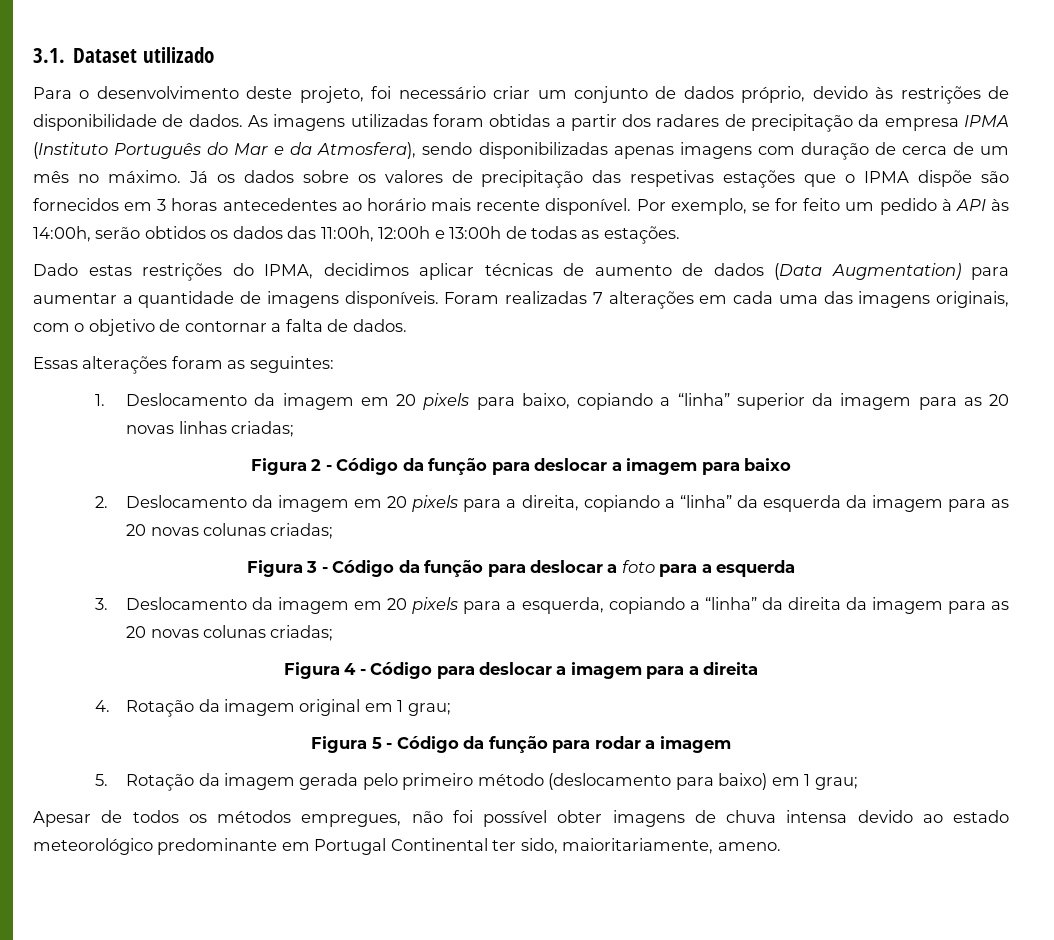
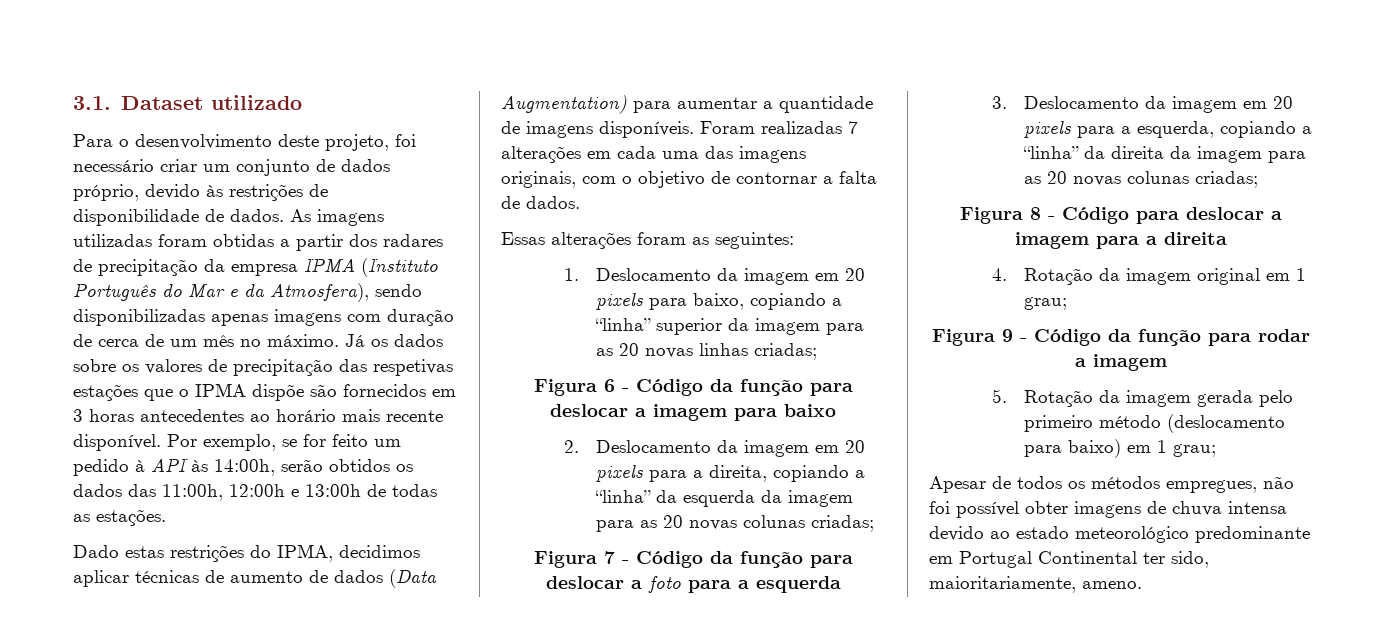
[311,459,322,471] 2 -> [603,379,615,392] 6
[306,561,318,573] 3 -> [603,551,615,564] 7
[344,663,357,675] 4 -> [1030,207,1041,220] 8
[371,737,382,749] 5 -> [1002,329,1013,342] 9

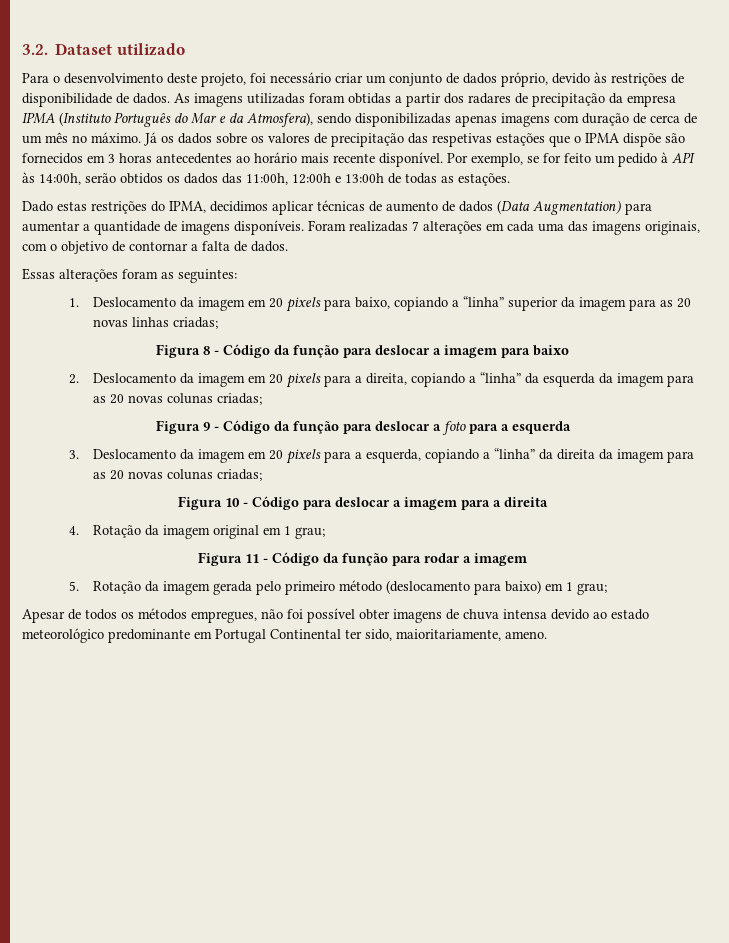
[73,96,111,110] 3.1. -> [22,44,48,55] 3.2.
[603,379,615,392] 6 -> [203,346,210,355] 8
[603,551,615,564] 7 -> [202,422,210,431] 9
[1030,207,1041,220] 8 -> [225,498,240,507] 10
[1002,329,1013,342] 9 -> [245,554,259,563] 11

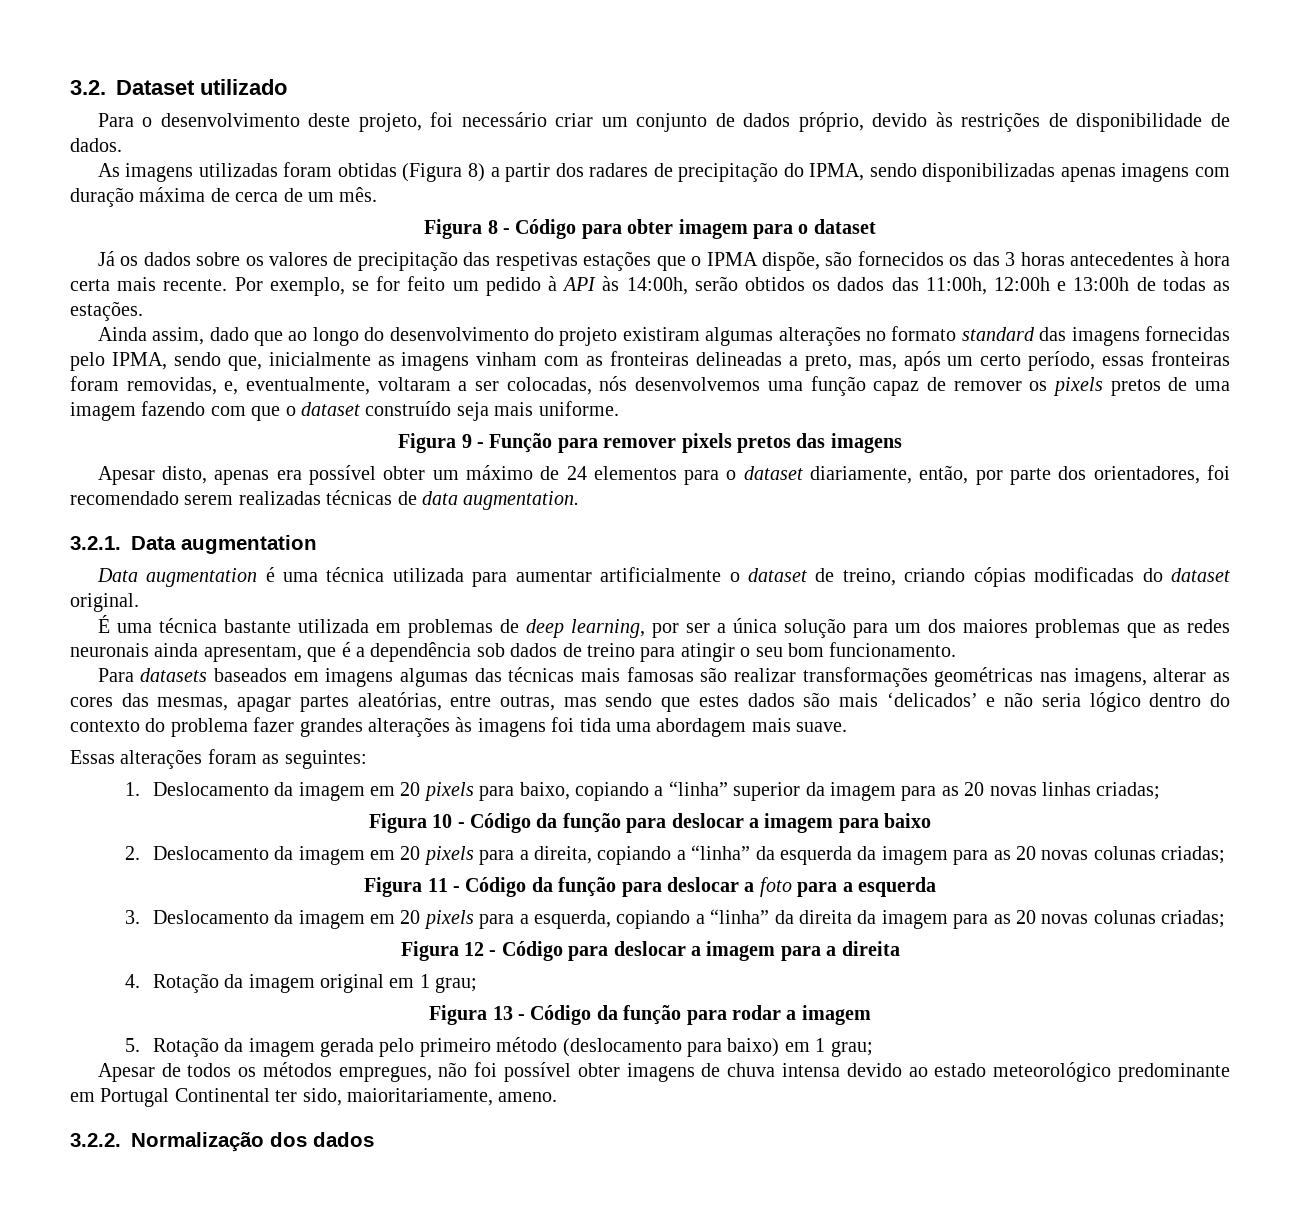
(170, 98) none -> (122, 145) //
(391, 98) none -> [402,163,485,182] (Figura 8)
[609,93,676,107] [22,112,313,127] da empresa IPMA (Instituto Português do Mar e da Atmosfera), -> [783,163,865,181] do IPMA,
(629, 119) none -> [139,187,206,202] máxima
[45,132,141,143] mês no máximo. -> [339,187,378,202] [424,219,876,239] mês. // Figura 8 - Código para obter imagem para o dataset //
[623,133,661,147] dispõe -> [761,251,820,271] dispõe,
[87,155,105,163] em -> [949,252,1000,266] os das
[236,152,443,167] ao horário mais recente disponível. -> [1179,251,1231,266] [70,277,228,291] à hora certa mais recente.
[22,200,652,215] [22,220,700,235] [22,241,288,254] Dado estas restrições do IPMA, decidimos aplicar técnicas de aumento de dados (Data Augmentation) para aumentar a quantidade de imagens disponíveis. Foram realizadas 7 alterações em cada uma das imagens originais, com o objetivo de contornar a falta de dados. -> [97,326,1230,346] [70,351,1230,371] [70,376,1231,396] [70,401,619,421] [398,433,902,453] [97,465,1230,485] [70,490,580,510] [70,535,317,554] [96,567,1230,587] [70,593,139,612] [97,615,1230,638] [70,642,957,662] [97,667,1230,687] [70,692,1230,712] [70,717,848,737] Ainda assim, dado que ao longo do desenvolvimento do projeto existiram algumas alterações no formato standard das imagens fornecidas pelo IPMA, sendo que, inicialmente as imagens vinham com as fronteiras delineadas a preto, mas, após um certo período, essas fronteiras foram removidas, e, eventualmente, voltaram a ser colocadas, nós desenvolvemos uma função capaz de remover os pixels pretos de uma imagem fazendo com que o dataset construído seja mais uniforme. // Figura 9 - Função para remover pixels pretos das imagens // Apesar disto, apenas era possível obter um máximo de 24 elementos para o dataset diariamente, então, por parte dos orientadores, foi recomendado serem realizadas técnicas de data augmentation. // 3.2.1. Data augmentation // Data augmentation é uma técnica utilizada para aumentar artificialmente o dataset de treino, criando cópias modificadas do dataset original. // É uma técnica bastante utilizada em problemas de deep learning, por ser a única solução para um dos maiores problemas que as redes neuronais ainda apresentam, que é a dependência sob dados de treino para atingir o seu bom funcionamento. // Para datasets baseados em imagens algumas das técnicas mais famosas são realizar transformações geométricas nas imagens, alterar as cores das mesmas, apagar partes aleatórias, entre outras, mas sendo que estes dados são mais ‘delicados’ e não seria lógico dentro do contexto do problema fazer grandes alterações às imagens foi tida uma abordagem mais suave.
[203,346,210,355] 8 -> [432,814,453,828] 10
[202,422,210,431] 9 -> [427,878,448,892] 11
[225,498,240,507] 10 -> [463,942,484,956] 12
[245,554,259,563] 11 -> [492,1006,513,1020] 13
(547, 635) none -> [70,1132,374,1152] // 3.2.2. Normalização dos dados

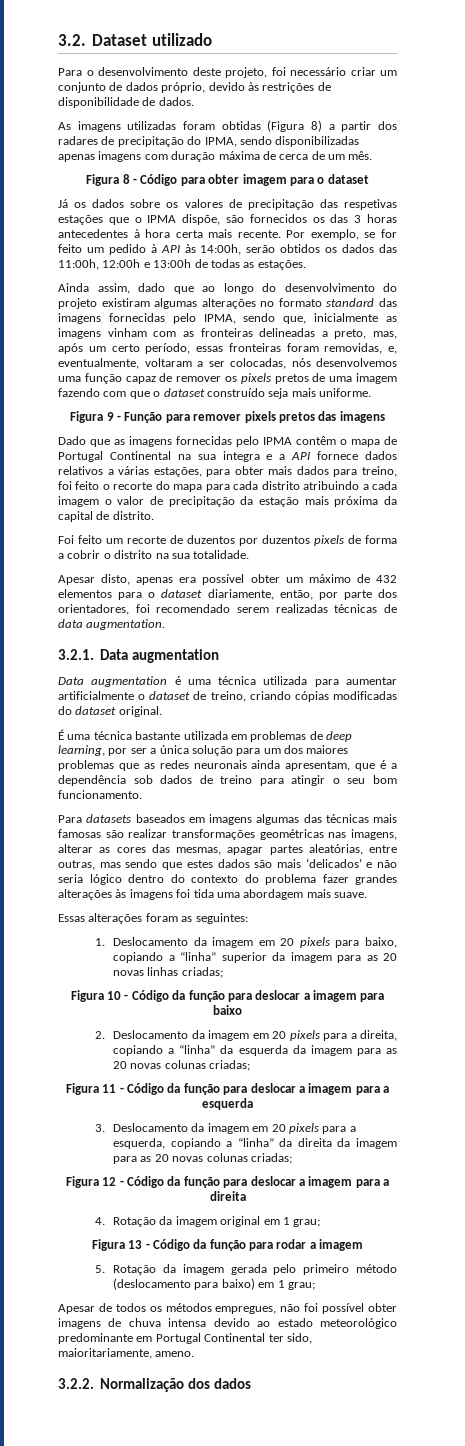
(902, 443) none -> [58,436,397,447] [58,451,397,462] [58,466,397,477] [58,481,397,492] [58,496,397,507] [58,511,154,522] [58,535,397,546] [58,550,250,559] // Dado que as imagens fornecidas pelo IPMA contêm o mapa de Portugal Continental na sua integra e a API fornece dados relativos a várias estações, para obter mais dados para treino, foi feito o recorte do mapa para cada distrito atribuindo a cada imagem o valor de precipitação da estação mais próxima da capital de distrito. // Foi feito um recorte de duzentos por duzentos pixels de forma a cobrir o distrito na sua totalidade.
[566,466,587,480] 24 -> [376,575,397,583] 432
[759,877,792,897] foto -> [308,1083,353,1095] imagem
(563, 951) none -> [167,1176,220,1188] da função

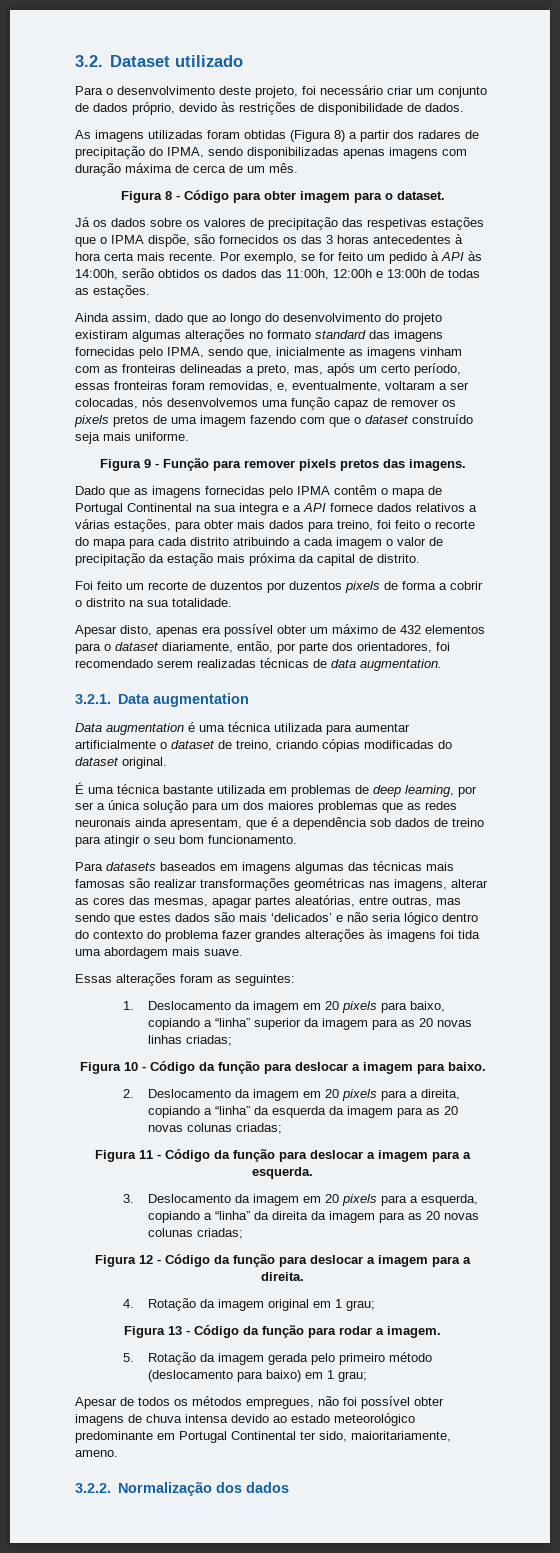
[327,174,369,184] dataset -> [396,191,445,200] dataset.
[339,411,385,423] imagens -> [408,459,466,471] imagens.
[213,1005,242,1015] baixo -> [447,1062,486,1071] baixo.
[202,1098,253,1110] esquerda -> [252,1167,313,1179] esquerda.
[209,1191,246,1201] direita -> [261,1272,304,1281] direita.
[319,1239,364,1251] imagem -> [387,1326,441,1338] imagem.

